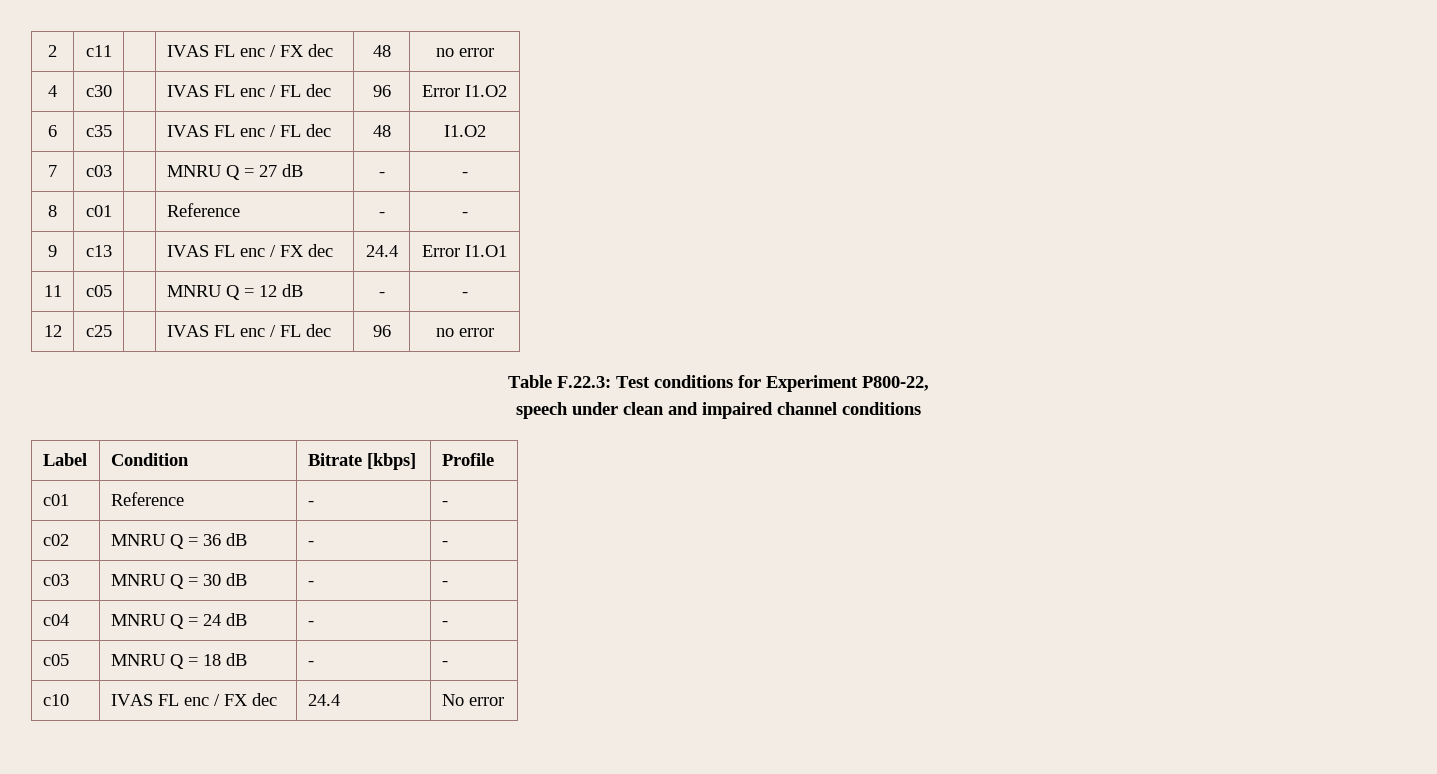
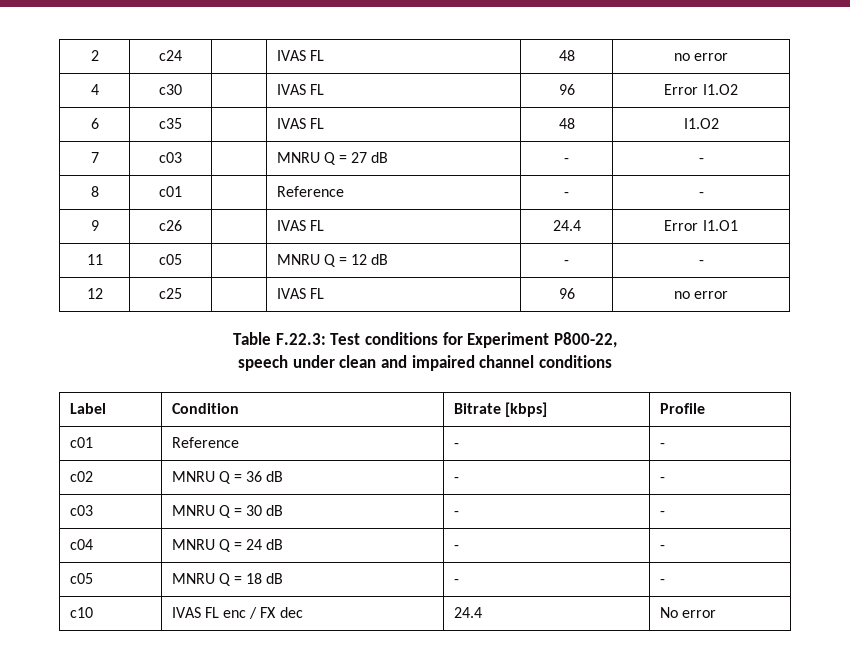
[85,45,112,57] [166,44,333,57] c11 | | IVAS FL enc / FX dec -> [159,50,182,61] [276,50,324,61] c24 | | IVAS FL
[239,84,331,97] enc / FL dec -> (324, 89) none
[239,124,331,137] enc / FL dec -> (324, 123) none
[85,245,112,257] [166,244,333,257] c13 | | IVAS FL enc / FX dec -> [159,220,182,231] [276,220,324,231] c26 | | IVAS FL
[239,324,331,337] enc / FL dec -> (324, 293) none

